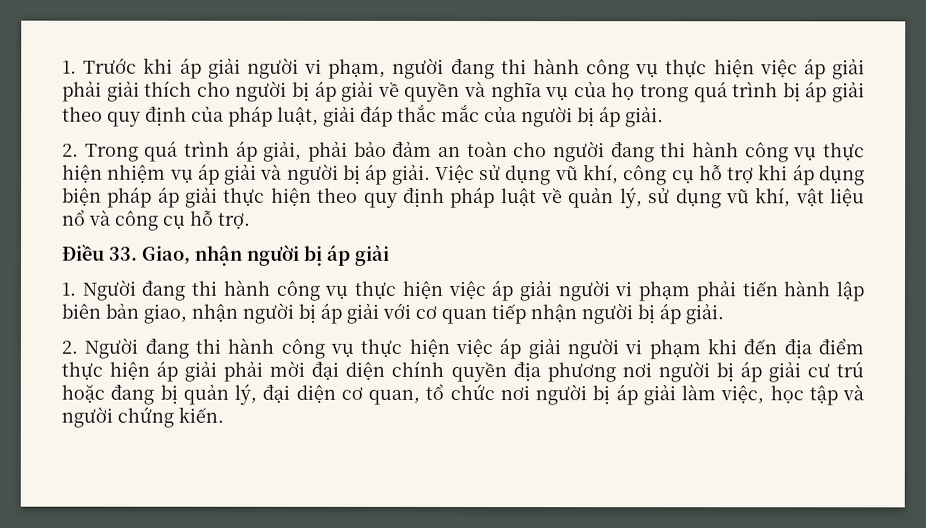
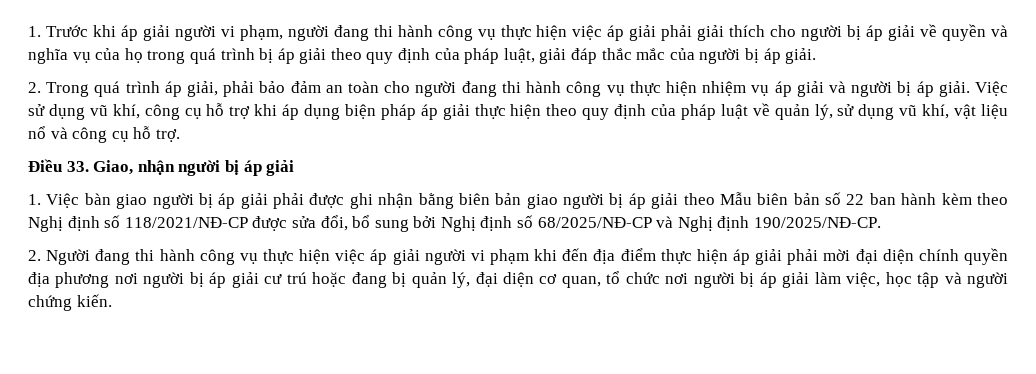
(445, 196) none -> [651,104,677,116] của
[81,279,864,302] [61,302,724,325] Người đang thi hành công vụ thực hiện việc áp giải người vi phạm phải tiến hành lập biên bản giao, nhận người bị áp giải với cơ quan tiếp nhận người bị áp giải. -> [46,192,1008,209] [28,215,882,232] Việc bàn giao người bị áp giải phải được ghi nhận bằng biên bản giao người bị áp giải theo Mẫu biên bản số 22 ban hành kèm theo Nghị định số 118/2021/NĐ-CP được sửa đổi, bổ sung bởi Nghị định số 68/2025/NĐ-CP và Nghị định 190/2025/NĐ-CP.

